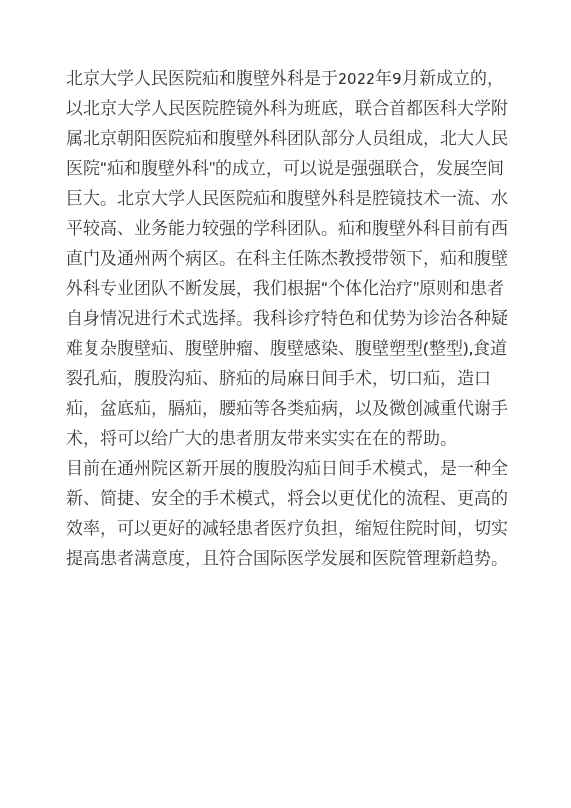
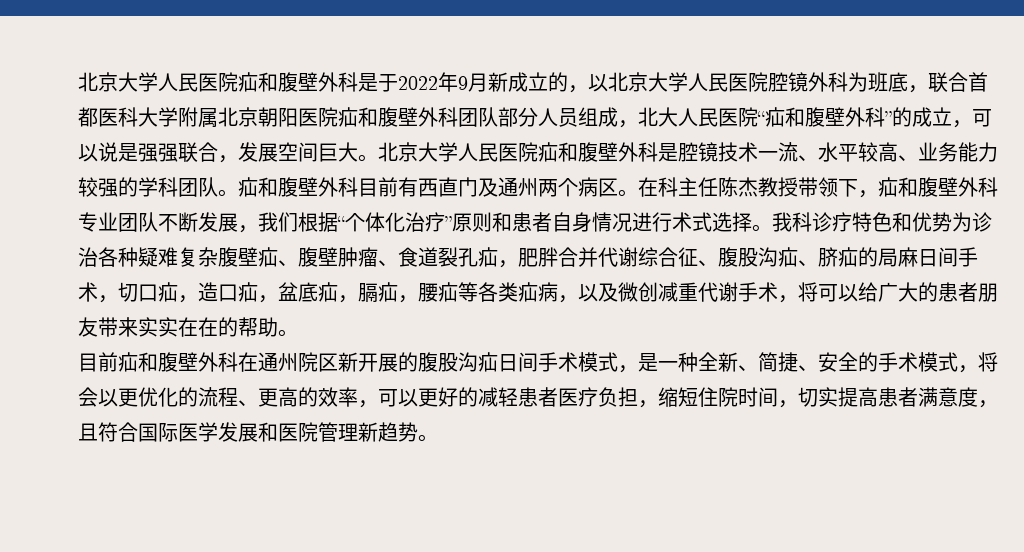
[270,339,507,356] [66,369,134,388] 腹壁感染、腹壁塑型(整型),食道裂孔疝， -> [398,247,718,268] 食道裂孔疝，肥胖合并代谢综合征、
(100, 467) none -> [118,352,238,372] 疝和腹壁外科

